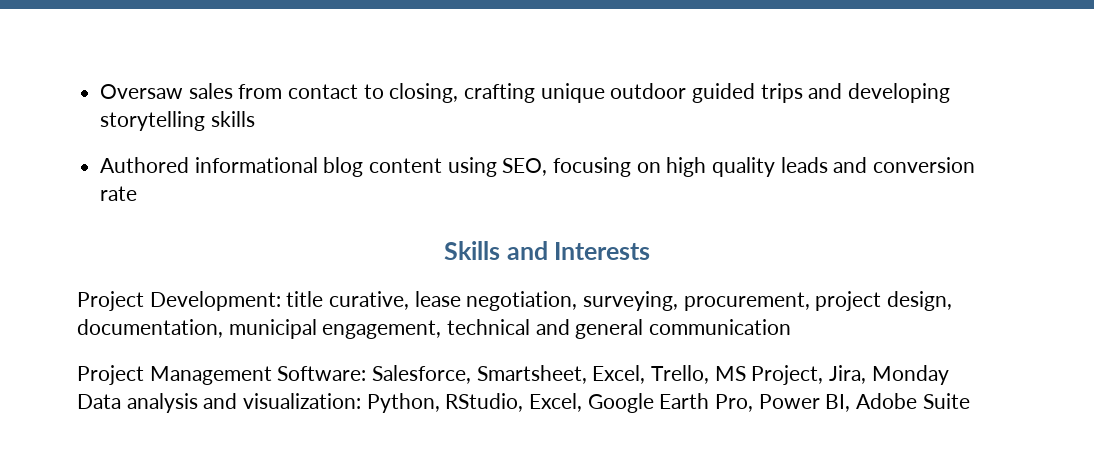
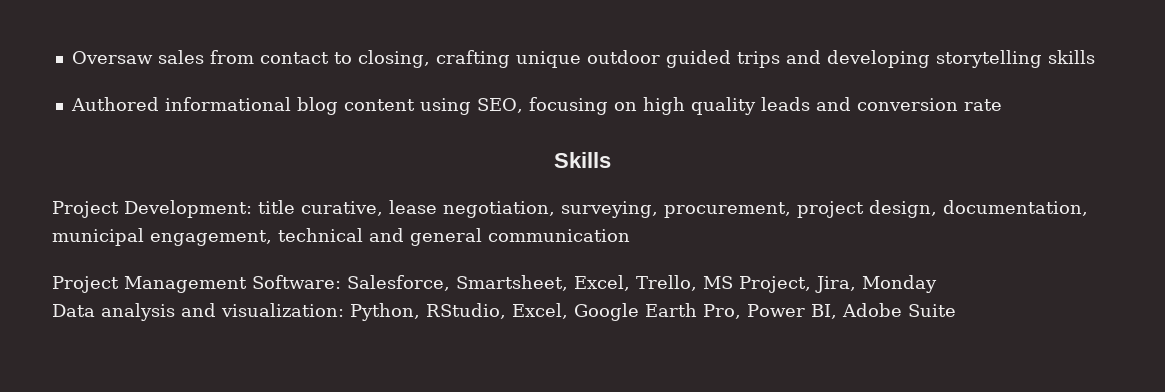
[506,241,651,260] and Interests -> (611, 160) none

